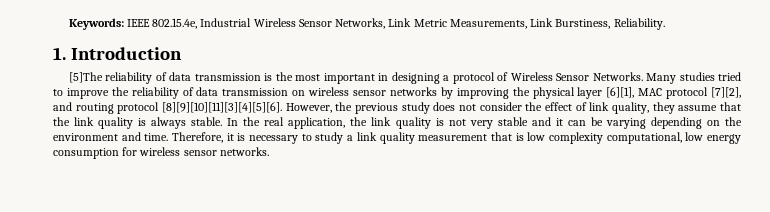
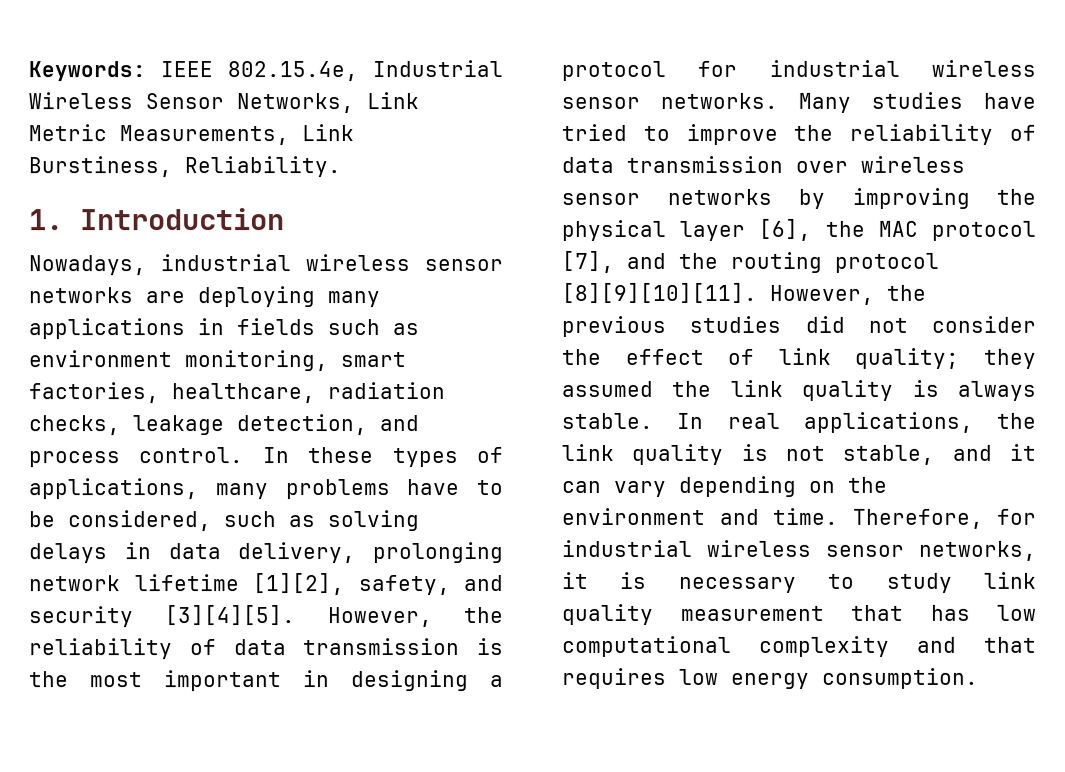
[68,72,103,83] [5]The -> [28,254,503,276] [28,286,380,308] [28,318,419,340] [28,350,406,372] [28,382,446,404] [29,414,420,436] [29,447,504,468] [29,478,504,500] [29,510,420,532] [29,542,504,564] [29,573,504,596] [29,605,504,628] Nowadays, industrial wireless sensor networks are deploying many applications in fields such as environment monitoring, smart factories, healthcare, radiation checks, leakage detection, and process control. In these types of applications, many problems have to be considered, such as solving delays in data delivery, prolonging network lifetime [1][2], safety, and security [3][4][5]. However, the
[497,72,643,81] of Wireless Sensor Networks. -> [697,59,1036,77] [561,92,778,109] for industrial wireless sensor networks.
(715, 76) none -> [983,92,1036,109] have
[292,90,306,96] on -> [795,160,848,173] over
[606,87,741,99] [53,102,72,111] [6][1], MAC protocol [7][2], and -> [758,218,1036,241] [561,250,718,273] [6], the MAC protocol [7], and the
[162,102,282,113] [8][9][10][11][3][4][5][6]. -> [561,282,757,303] [8][9][10][11].
[401,102,456,114] study does -> [689,315,845,333] studies did
[612,102,741,114] quality, they assume that -> [854,347,1036,369] [561,380,654,397] quality; they assumed
[243,117,346,129] the real application, -> [727,411,974,433] real applications,
[469,117,528,129] very stable -> [843,444,936,465] stable,
[590,117,646,129] be varying -> [614,480,667,497] vary
(224, 137) none -> [997,508,1037,525] [562,539,1037,561] for industrial wireless sensor networks,
[347,135,354,141] a -> (953, 582) none
[515,132,741,144] [53,147,269,159] is low complexity computational, low energy consumption for wireless sensor networks. -> [930,604,1037,621] [562,635,1037,657] [562,667,979,689] has low computational complexity and that requires low energy consumption.

